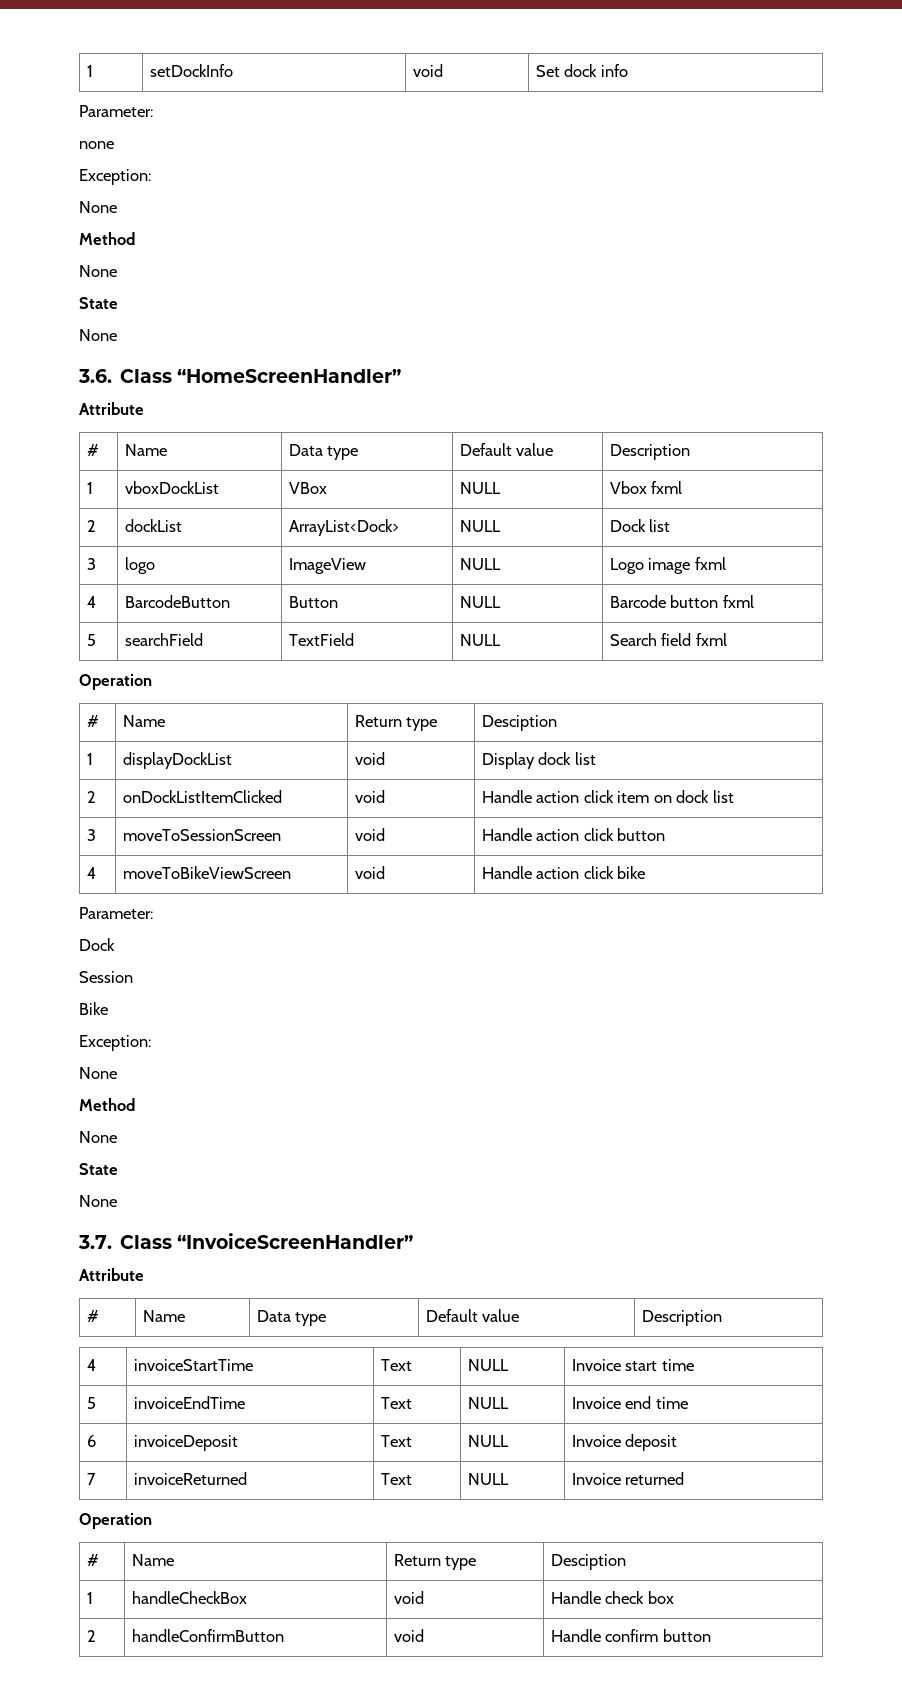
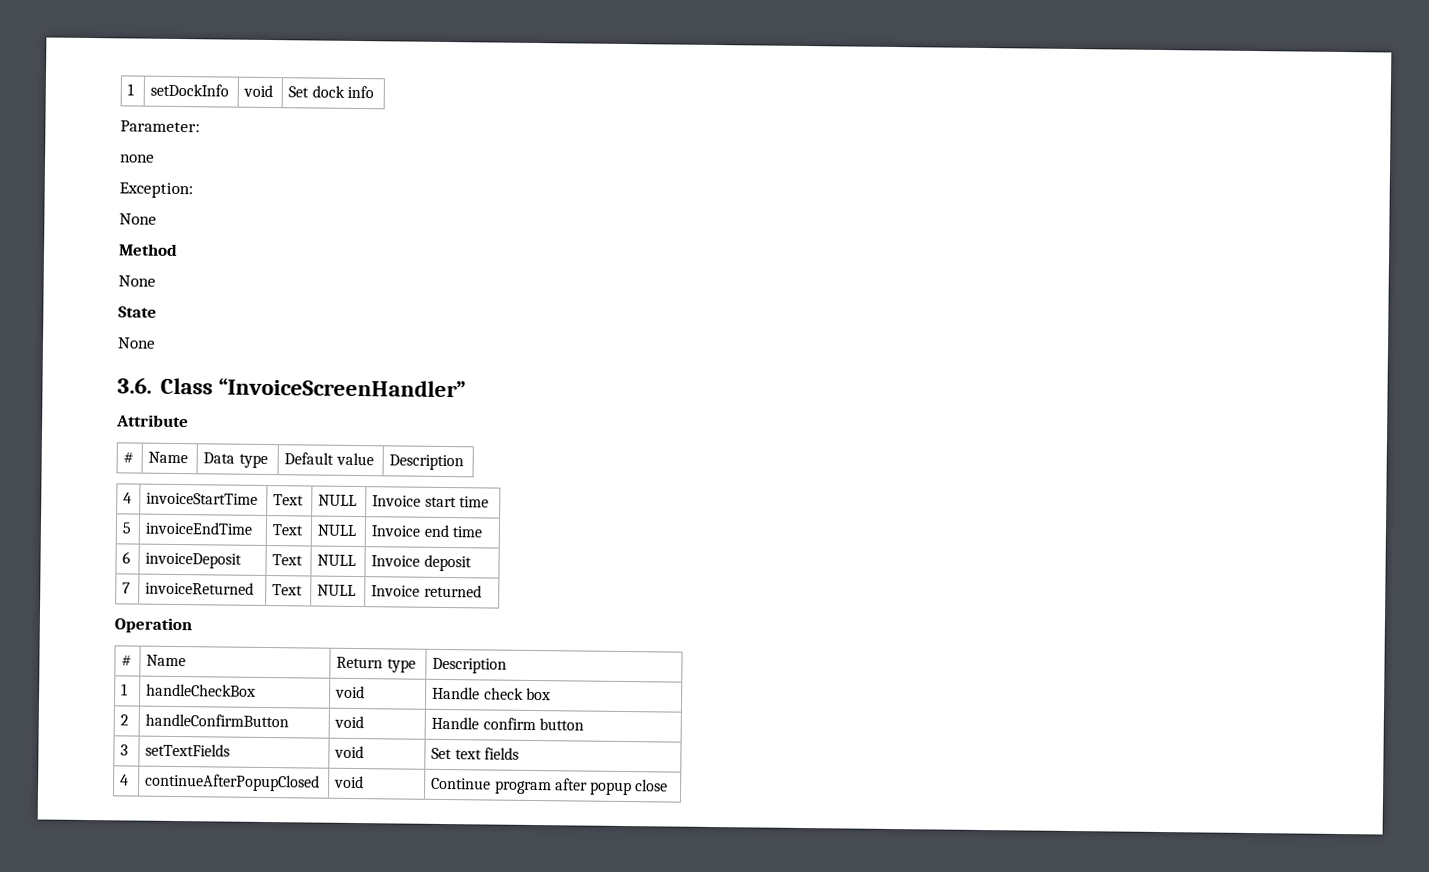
[177,369,402,383] [79,402,144,415] [87,444,100,456] [125,444,168,456] [289,444,359,460] [460,443,554,456] [610,444,691,460] [87,482,94,494] [125,481,220,494] [289,482,328,494] [460,482,502,494] [610,481,683,494] [87,520,97,532] [125,519,183,532] [289,519,400,536] [460,520,502,532] [610,519,671,532] [87,558,97,570] [125,557,156,574] [289,558,367,574] [460,558,502,570] [610,557,726,574] [87,596,97,608] [125,595,231,608] [289,596,339,608] [460,596,502,608] [610,595,754,608] [87,634,97,646] [125,633,204,646] [289,633,355,646] [460,634,502,646] [610,633,727,646] [79,674,152,690] [87,715,100,727] [123,715,166,727] [355,715,438,731] [482,715,558,731] [87,753,94,765] [123,752,233,769] [355,752,386,765] [482,752,596,769] [87,791,97,803] [123,790,283,803] [355,790,386,803] [482,790,734,803] [87,829,97,841] [123,829,282,841] [355,828,386,841] [482,828,666,841] [87,867,97,879] [123,866,292,879] [355,866,386,879] [482,866,646,879] [79,907,153,919] [79,938,115,951] [79,971,133,983] [79,1002,108,1015] [79,1035,151,1051] [79,1067,117,1079] [79,1098,135,1111] [79,1131,117,1143] [79,1163,118,1175] [79,1195,117,1207] [78,1235,173,1249] “HomeScreenHandler” // Attribute // # | Name | Data type | Default value | Description // 1 | vboxDockList | VBox | NULL | Vbox fxml // 2 | dockList | ArrayList<Dock> | NULL | Dock list // 3 | logo | ImageView | NULL | Logo image fxml // 4 | BarcodeButton | Button | NULL | Barcode button fxml // 5 | searchField | TextField | NULL | Search field fxml // Operation // # | Name | Return type | Desciption // 1 | displayDockList | void | Display dock list // 2 | onDockListItemClicked | void | Handle action click item on dock list // 3 | moveToSessionScreen | void | Handle action click button // 4 | moveToBikeViewScreen | void | Handle action click bike // Parameter: // Dock // Session // Bike // Exception: // None // Method // None // State // None // 3.7. Class -> (213, 386) none
[551,1554,627,1570] Desciption -> [432,657,508,674] Description
(711, 1635) none -> [120,744,129,756] [145,743,231,757] [334,745,365,759] [431,747,519,760] [120,774,130,786] [145,773,321,792] [334,775,365,789] [431,777,669,796] // 3 | setTextFields | void | Set text fields // 4 | continueAfterPopupClosed | void | Continue program after popup close

